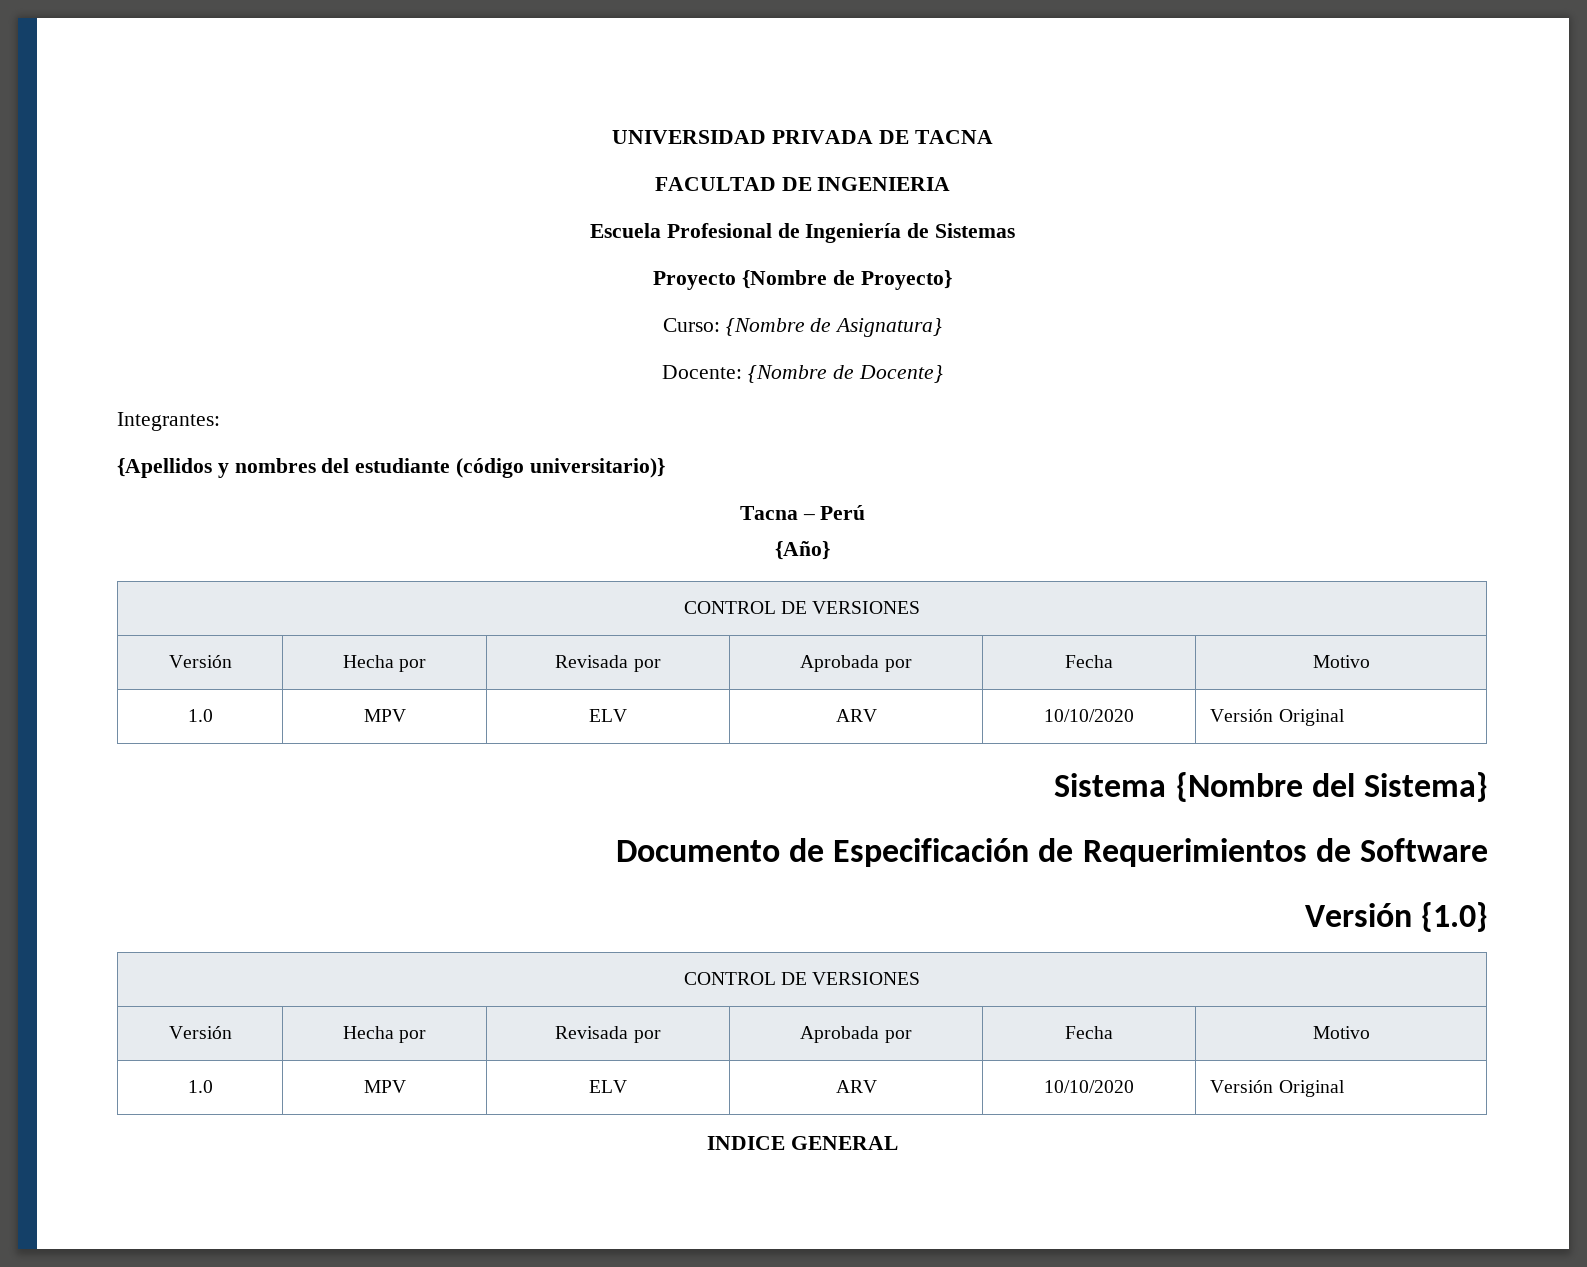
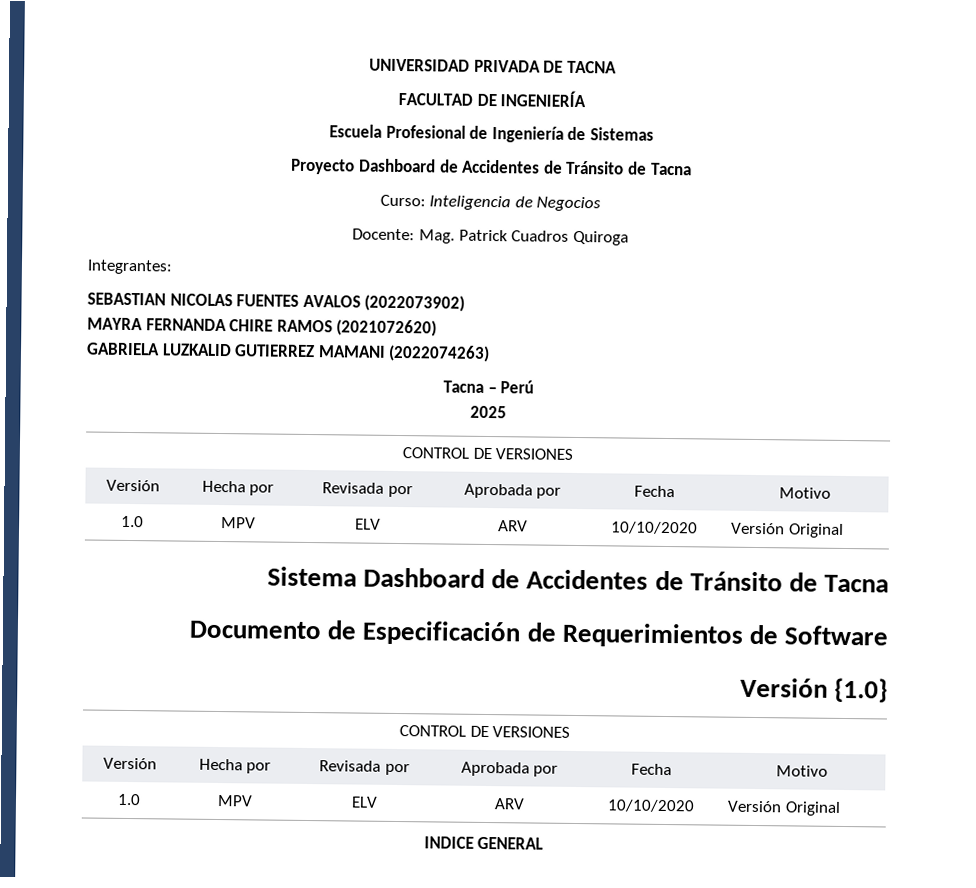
[817,177,951,191] INGENIERIA -> [500,90,587,108] INGENIERÍA
[742,270,952,290] [662,318,943,337] [662,365,943,383] [117,412,220,431] [117,458,665,478] {Nombre de Proyecto} // Curso: {Nombre de Asignatura} // Docente: {Nombre de Docente} // Integrantes: // {Apellidos y nombres del estudiante (código universitario)} -> [359,158,692,176] [379,194,602,212] [352,228,629,246] [87,259,173,275] [87,292,466,312] [87,317,438,337] [86,342,491,363] Dashboard de Accidentes de Tránsito de Tacna // Curso: Inteligencia de Negocios // Docente: Mag. Patrick Cuadros Quiroga // Integrantes: // SEBASTIAN NICOLAS FUENTES AVALOS (2022073902) // MAYRA FERNANDA CHIRE RAMOS (2021072620) // GABRIELA LUZKALID GUTIERREZ MAMANI (2022074263)
[775,541,830,560] {Año} -> [470,405,507,419] 2025
[1175,772,1489,802] {Nombre del Sistema} -> [363,567,889,593] Dashboard de Accidentes de Tránsito de Tacna

